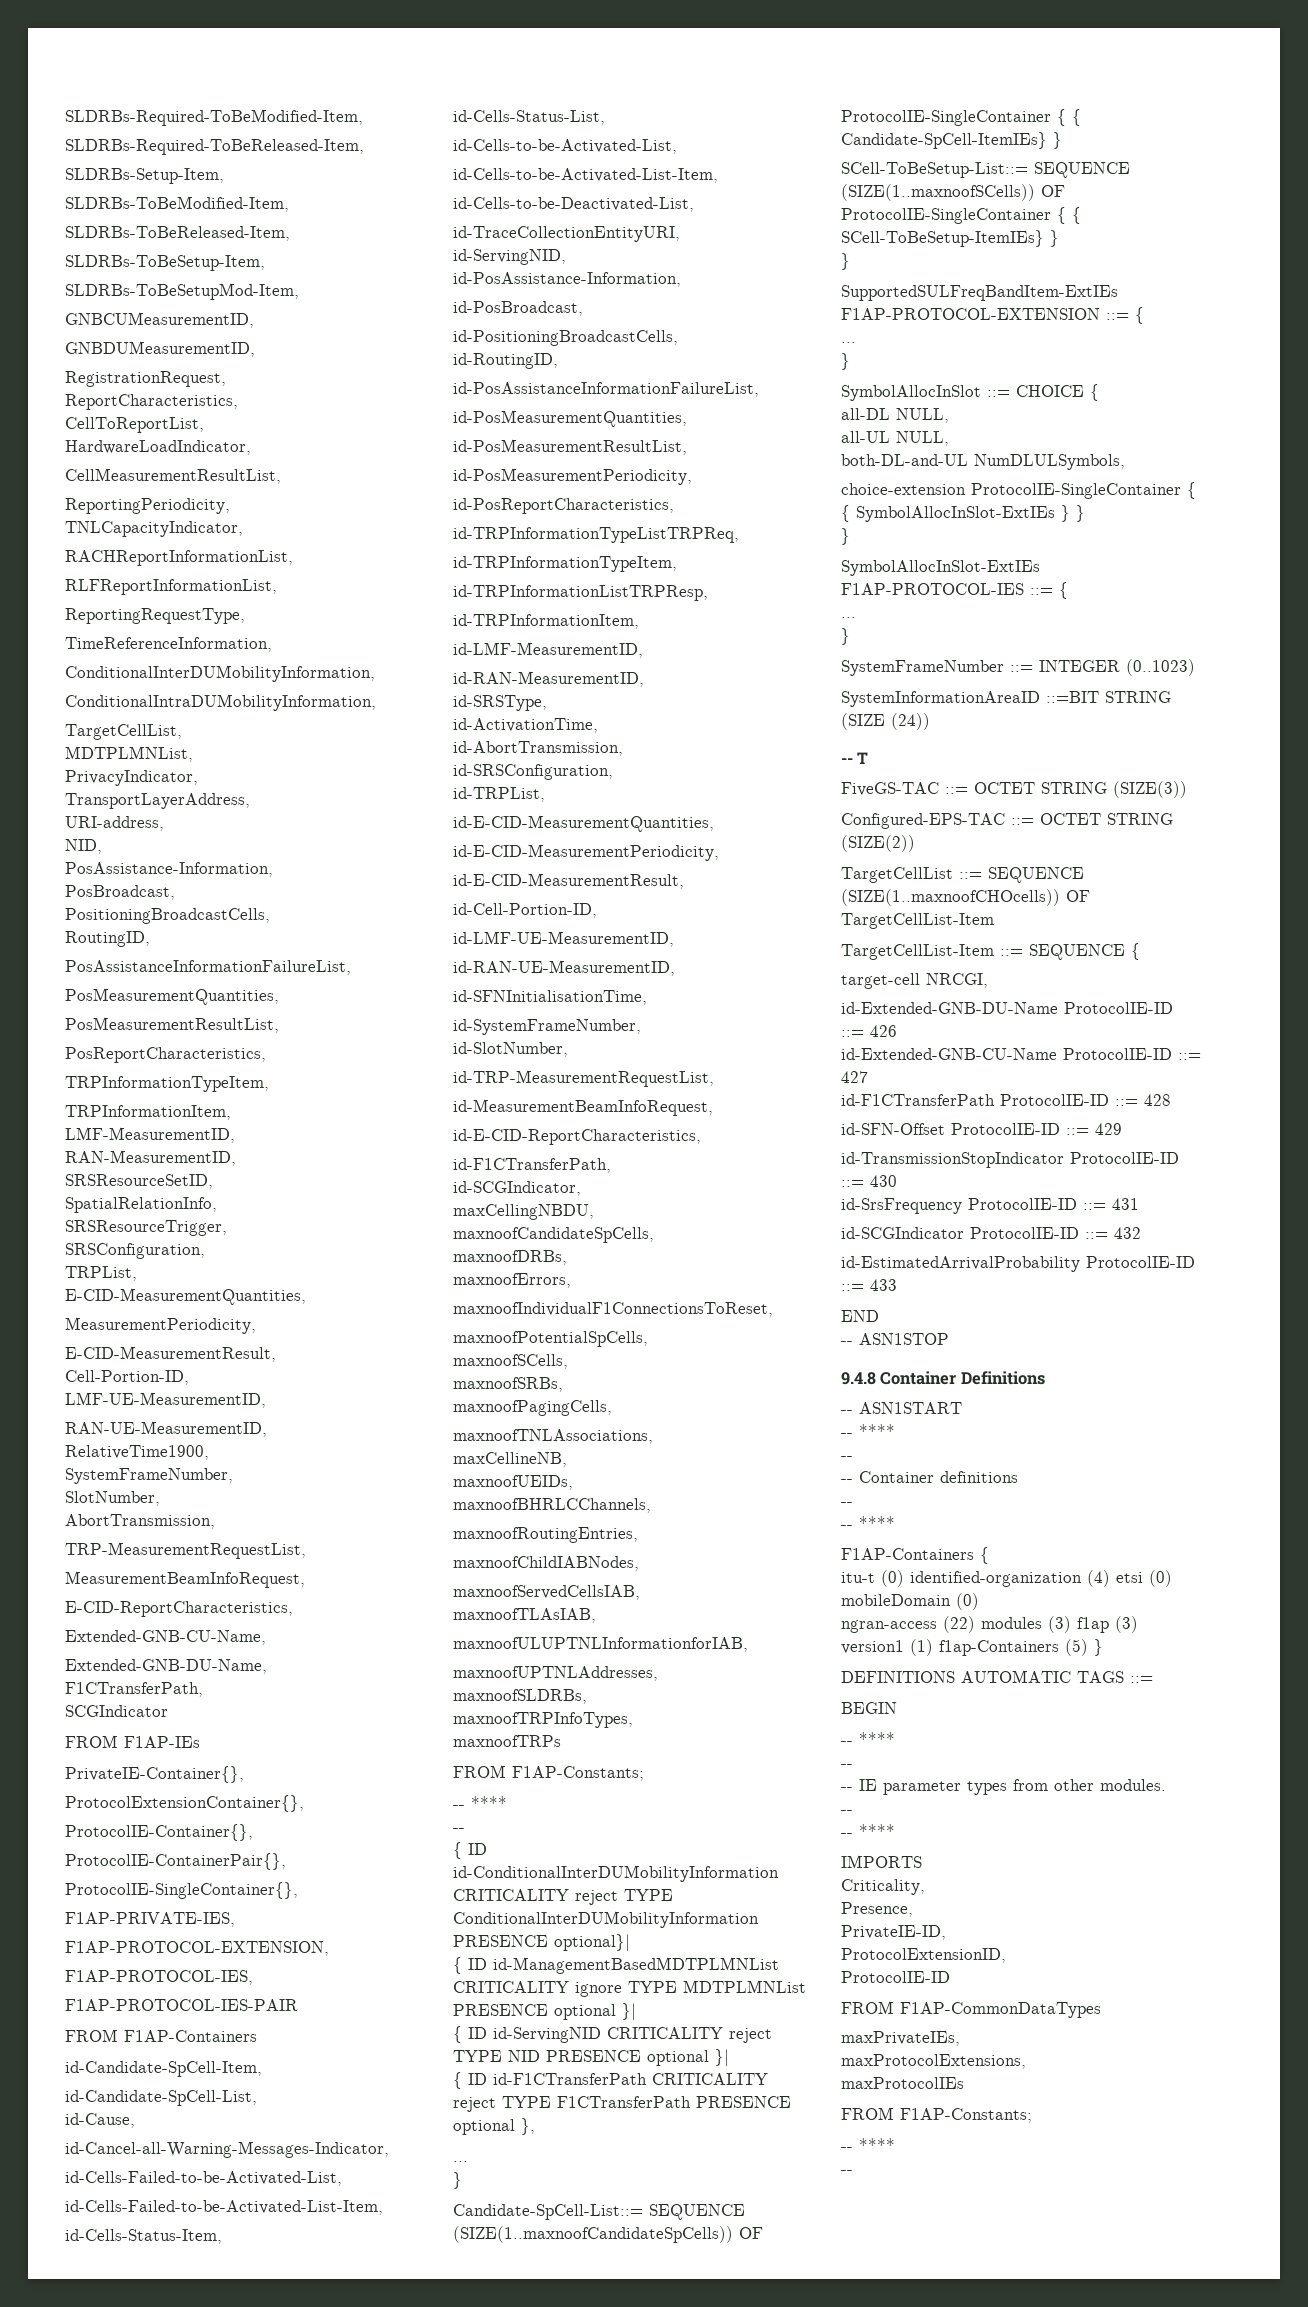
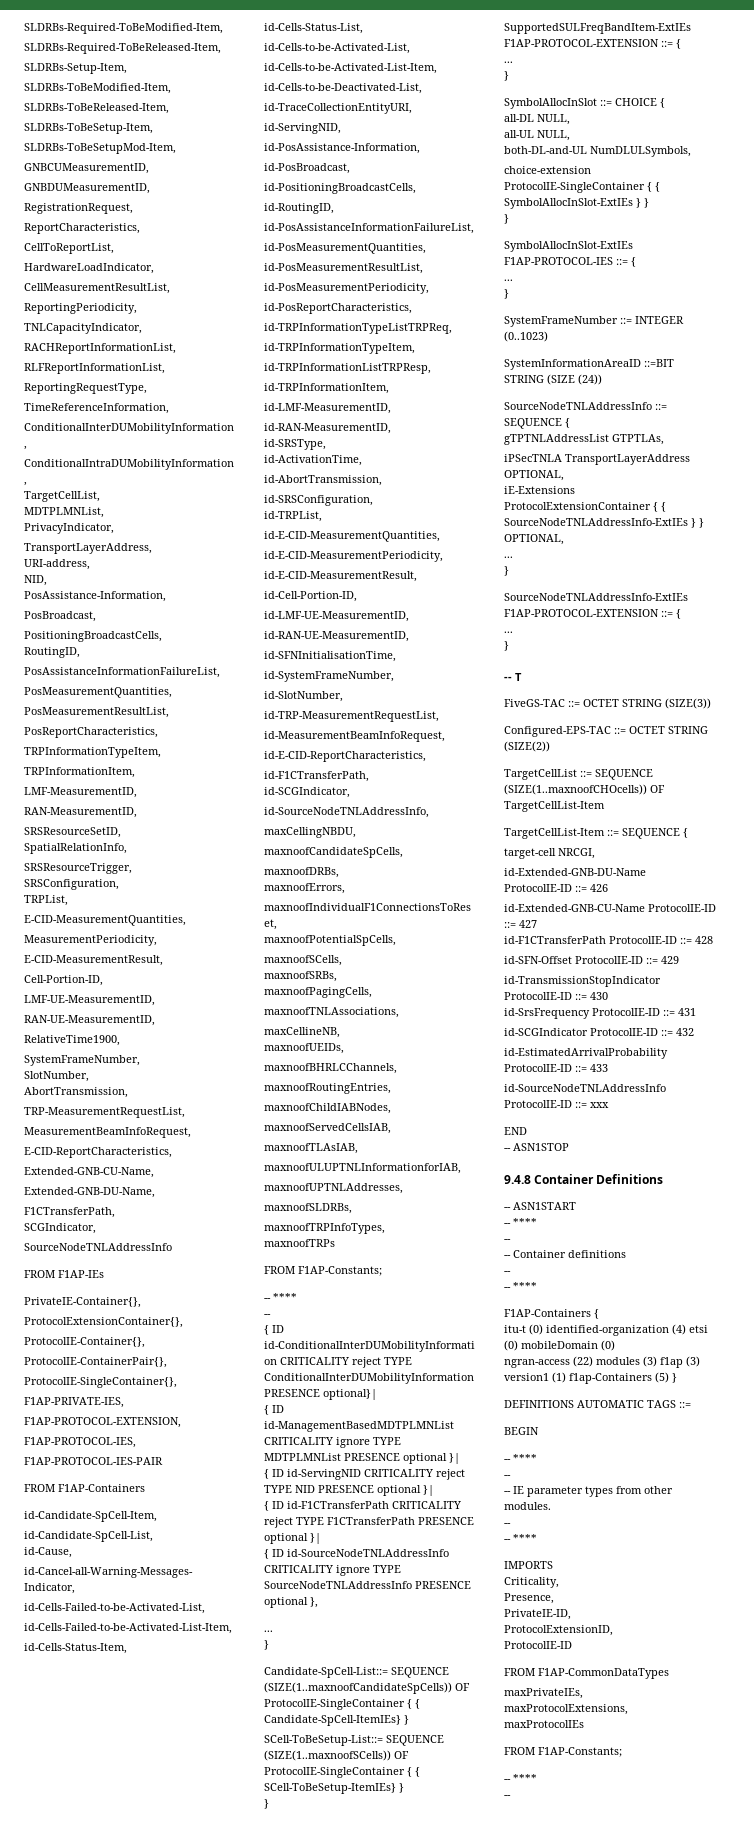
[65,1705,168,1717] SCGIndicator -> [24,1223,96,1234] [24,1243,172,1251] SCGIndicator, // SourceNodeTNLAddressInfo
(581, 1188) none -> [264,807,429,818] // id-SourceNodeTNLAddressInfo,
(515, 2127) none -> [310,1533,321,1544] [264,1549,449,1559] [264,1565,401,1576] [264,1581,471,1589] [264,1597,308,1608] }| // { ID id-SourceNodeTNLAddressInfo CRITICALITY ignore TYPE SourceNodeTNLAddressInfo PRESENCE optional
(930, 721) none -> [504,402,667,410] [504,418,570,429] [504,434,664,445] [504,454,690,465] [504,470,564,481] [504,486,575,494] [504,502,666,512] [504,518,704,528] [504,534,564,545] [504,556,513,558] [504,566,509,576] [504,593,688,601] [504,609,681,619] [504,631,513,633] [504,641,509,651] // SourceNodeTNLAddressInfo ::= SEQUENCE { // gTPTNLAddressList GTPTLAs, // iPSecTNLA TransportLayerAddress OPTIONAL, // iE-Extensions ProtocolExtensionContainer { { SourceNodeTNLAddressInfo-ExtIEs } } OPTIONAL, // ... // } // SourceNodeTNLAddressInfo-ExtIEs F1AP-PROTOCOL-EXTENSION ::= { // ... // }
(897, 1285) none -> [504,1084,666,1092] [504,1100,609,1108] // id-SourceNodeTNLAddressInfo ProtocolIE-ID ::= xxx

